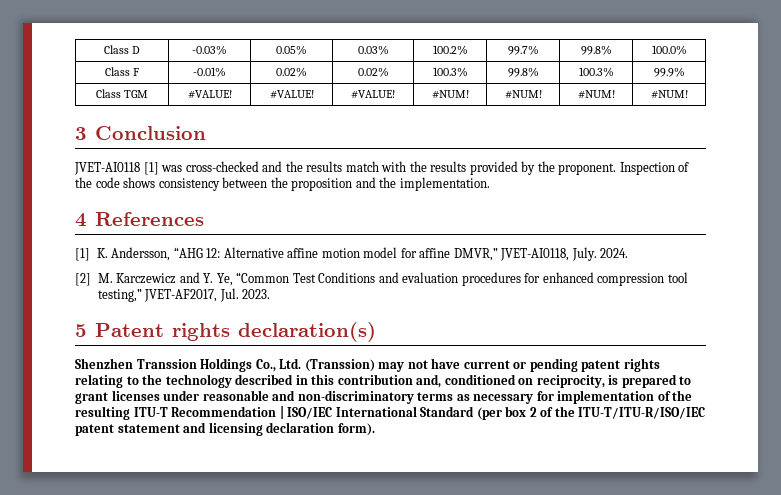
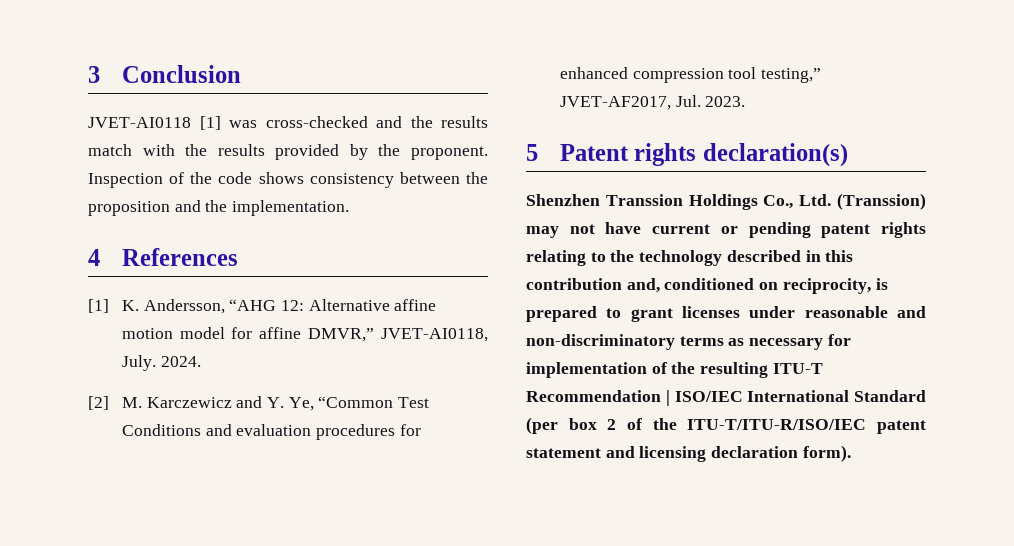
[103,45,141,54] [192,45,227,55] [276,45,307,55] [357,45,389,55] [432,45,468,55] [507,45,539,55] [580,45,612,55] [651,45,687,55] [104,67,140,76] [193,67,226,77] [276,67,307,77] [357,67,389,77] [432,67,468,77] [507,67,539,77] [578,67,614,77] [653,67,685,77] [95,89,149,98] [187,90,232,99] [269,90,314,99] [351,90,395,99] [431,90,469,99] [504,90,542,99] [577,90,615,99] [650,90,688,99] Class D | -0.03% | 0.05% | 0.03% | 100.2% | 99.7% | 99.8% | 100.0% // Class F | -0.01% | 0.02% | 0.02% | 100.3% | 99.8% | 100.3% | 99.9% // Class TGM | #VALUE! | #VALUE! | #VALUE! | #NUM! | #NUM! | #NUM! | #NUM! // -> (88, 74) none

